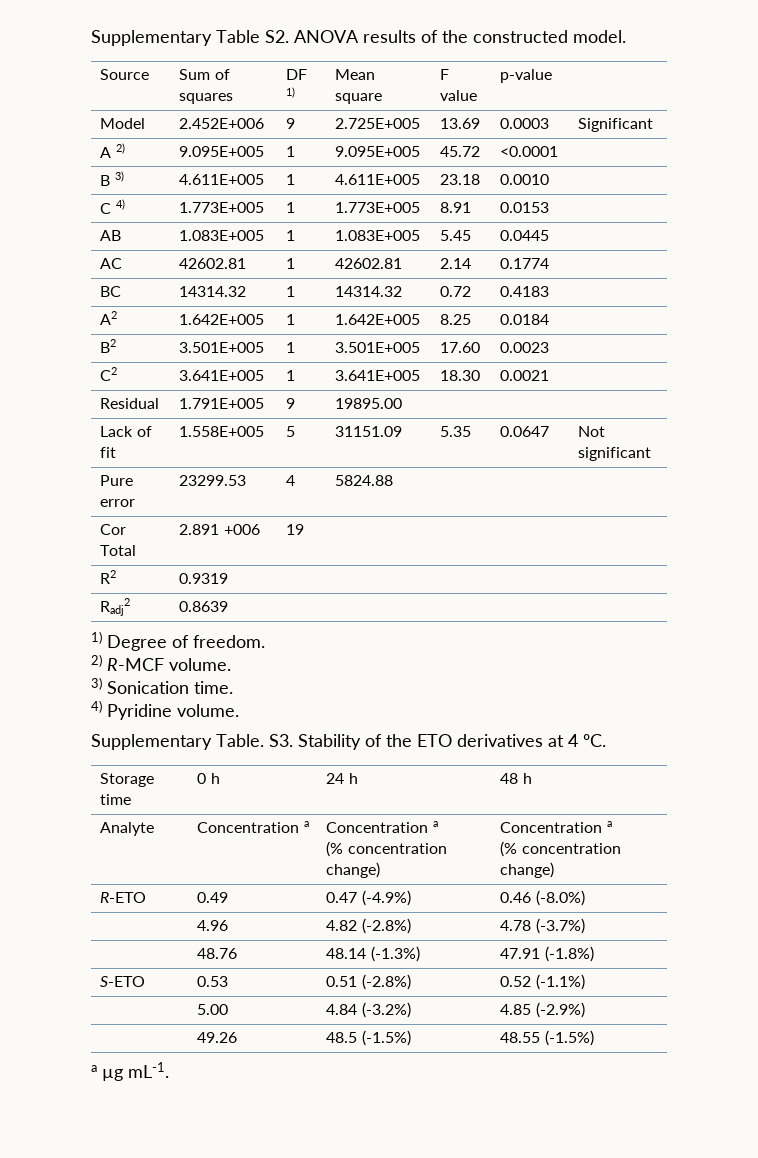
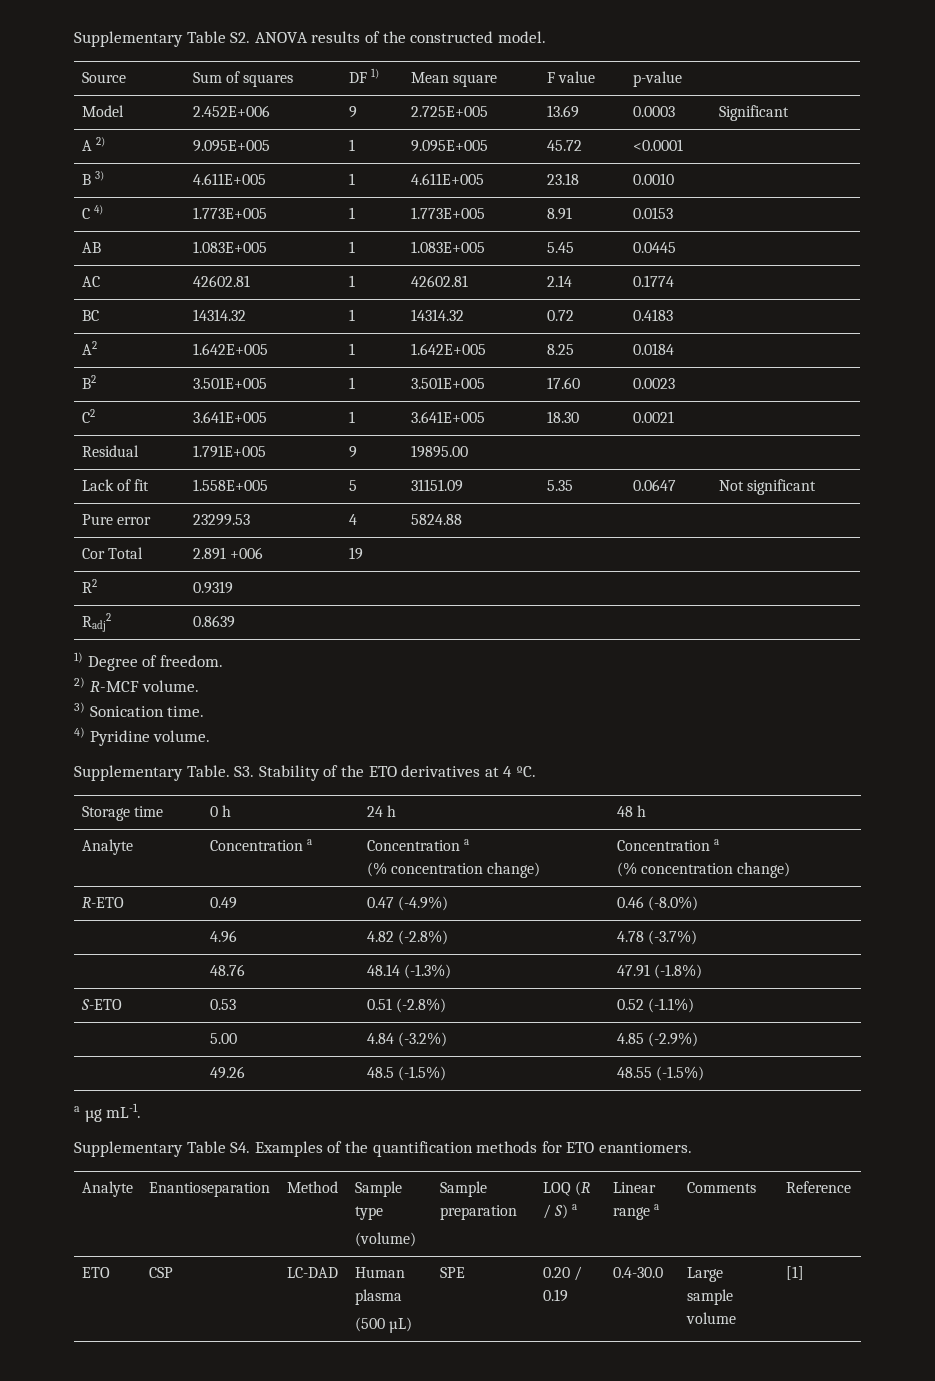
(169, 1070) none -> [74,1141,692,1157] [81,1181,133,1197] [148,1182,270,1197] [286,1181,338,1193] [354,1181,402,1197] [354,1206,383,1220] [354,1232,416,1247] [439,1181,487,1197] [439,1205,517,1220] [542,1181,591,1196] [542,1204,578,1219] [612,1182,656,1193] [612,1204,660,1220] [686,1182,756,1193] [785,1181,851,1193] [81,1267,110,1278] [148,1267,173,1278] [286,1267,338,1278] [354,1267,405,1278] [354,1289,402,1305] [354,1317,413,1333] [439,1267,465,1278] [542,1266,583,1281] [542,1289,568,1302] [612,1267,663,1278] [686,1267,723,1282] [686,1289,733,1305] [685,1312,736,1324] [785,1266,804,1280] // Supplementary Table S4. Examples of the quantification methods for ETO enantiomers. // Analyte | Enantioseparation | Method | Sample type // (volume) | Sample preparation | LOQ (R / S) a | Linear range a | Comments | Reference // ETO | CSP | LC-DAD | Human plasma // (500 µL) | SPE | 0.20 / 0.19 | 0.4-30.0 | Large sample volume | [1]

